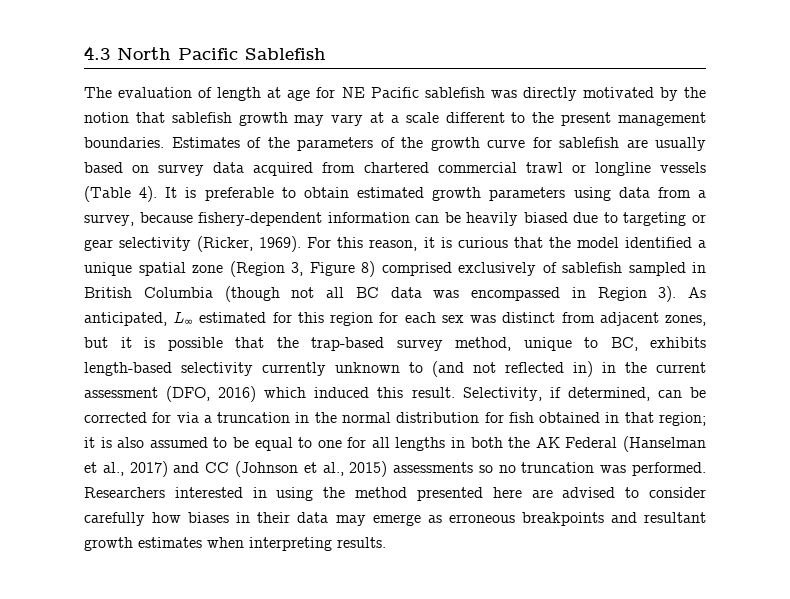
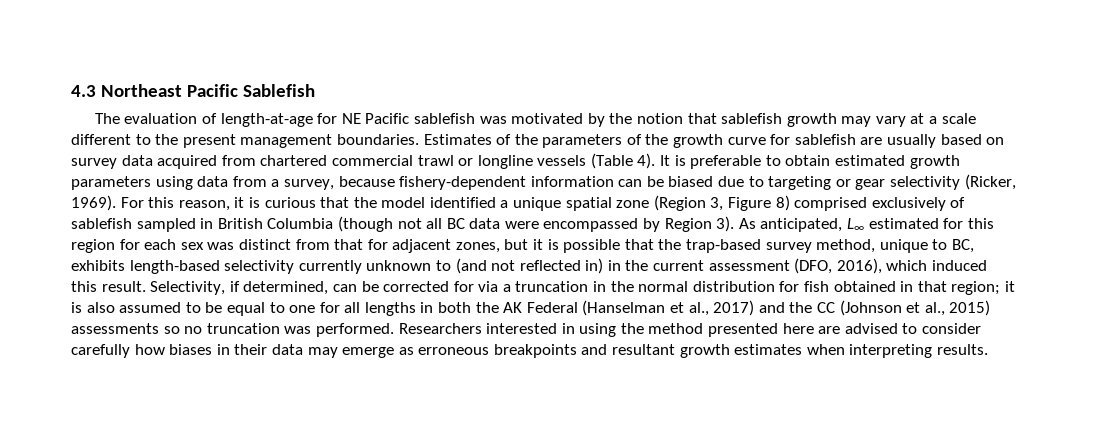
[117,47,171,60] North -> [100,84,182,97] Northeast
[217,87,311,101] length at age -> [220,113,313,127] length-at-age
[522,87,577,101] directly -> (507, 120) none
[466,212,519,226] heavily -> (664, 181) none
[433,287,586,301] was encompassed in -> [504,218,661,232] were encompassed by
(595, 317) none -> [334,239,388,250] that for
[218,386,257,402] 2016) -> [836,258,882,274] 2016),
(200, 467) none -> [789,302,813,313] the

